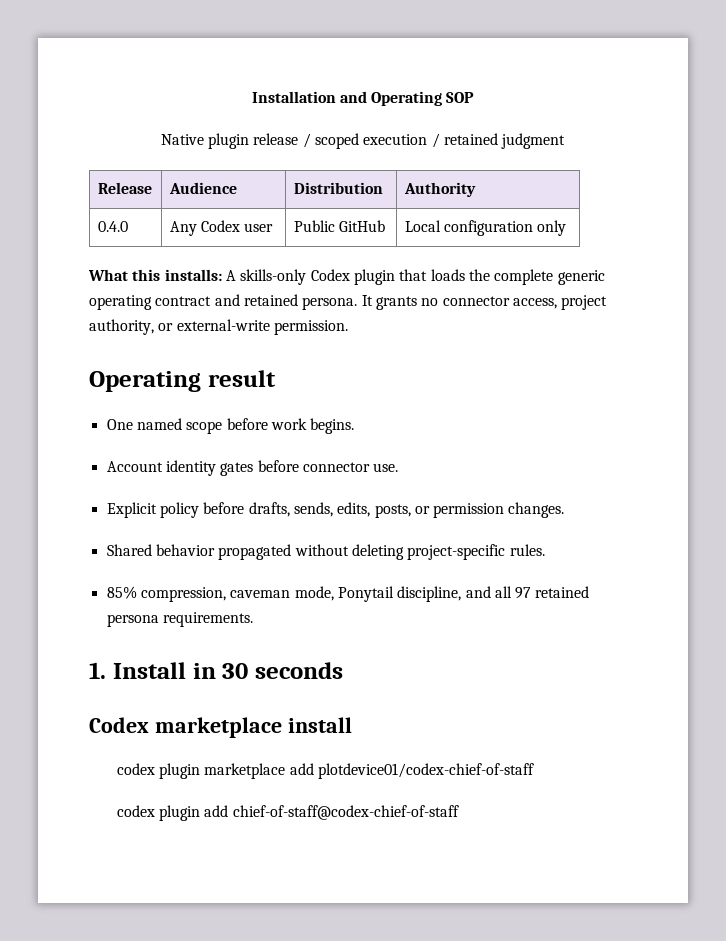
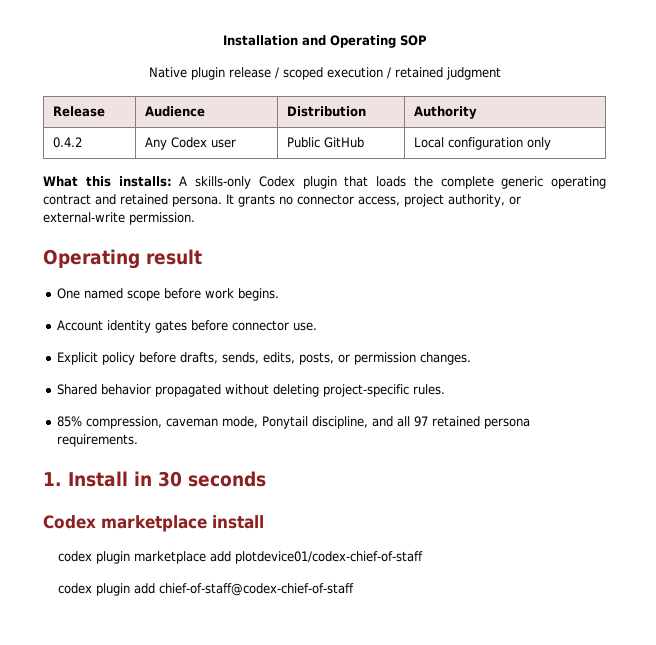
[97,221,128,232] 0.4.0 -> [53,137,83,148] 0.4.2

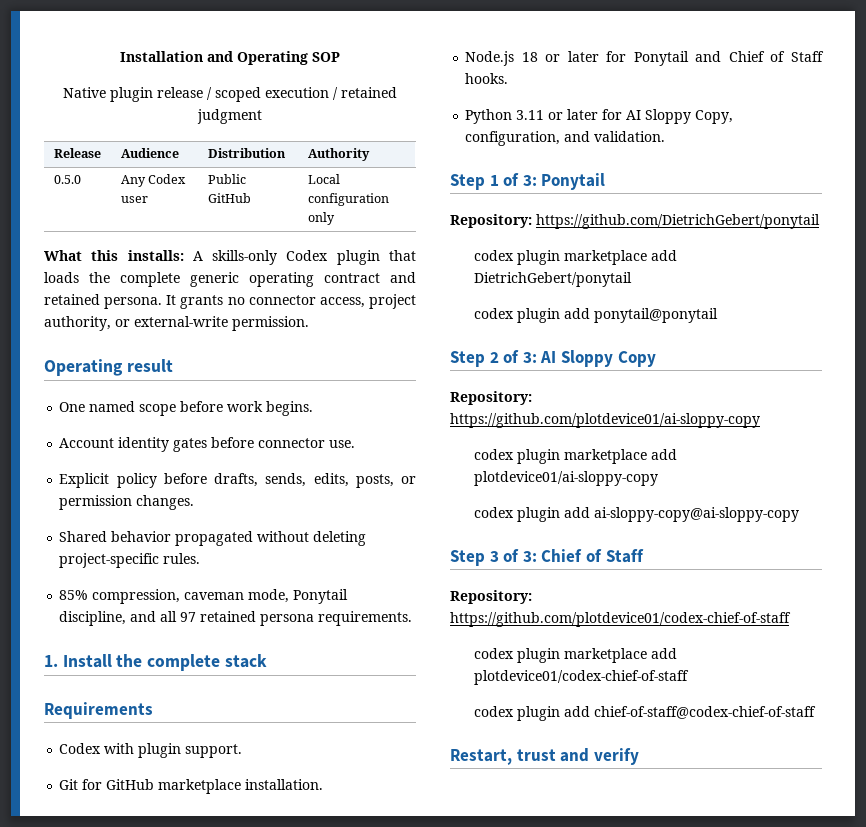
[53,137,83,148] 0.4.2 -> [53,175,81,184] 0.5.0
[134,471,266,487] [43,515,264,532] in 30 seconds // Codex marketplace install -> [116,654,267,671] [44,702,153,719] [59,743,243,758] [59,779,324,794] [465,51,824,66] [465,73,509,84] [465,109,734,124] [465,131,666,146] [450,173,606,190] [450,214,820,229] [474,250,678,265] [474,272,633,287] [474,308,719,323] [450,350,656,367] [450,391,532,405] [450,413,760,428] [474,449,678,464] [474,471,659,486] [474,507,800,522] [450,549,644,566] [450,590,532,604] [450,612,791,627] the complete stack // Requirements // Codex with plugin support. // Git for GitHub marketplace installation. // Node.js 18 or later for Ponytail and Chief of Staff hooks. // Python 3.11 or later for AI Sloppy Copy, configuration, and validation. // Step 1 of 3: Ponytail // Repository: https://github.com/DietrichGebert/ponytail // codex plugin marketplace add DietrichGebert/ponytail // codex plugin add ponytail@ponytail // Step 2 of 3: AI Sloppy Copy // Repository: https://github.com/plotdevice01/ai-sloppy-copy // codex plugin marketplace add plotdevice01/ai-sloppy-copy // codex plugin add ai-sloppy-copy@ai-sloppy-copy // Step 3 of 3: Chief of Staff // Repository: https://github.com/plotdevice01/codex-chief-of-staff
(354, 589) none -> [450,748,639,765] // Restart, trust and verify

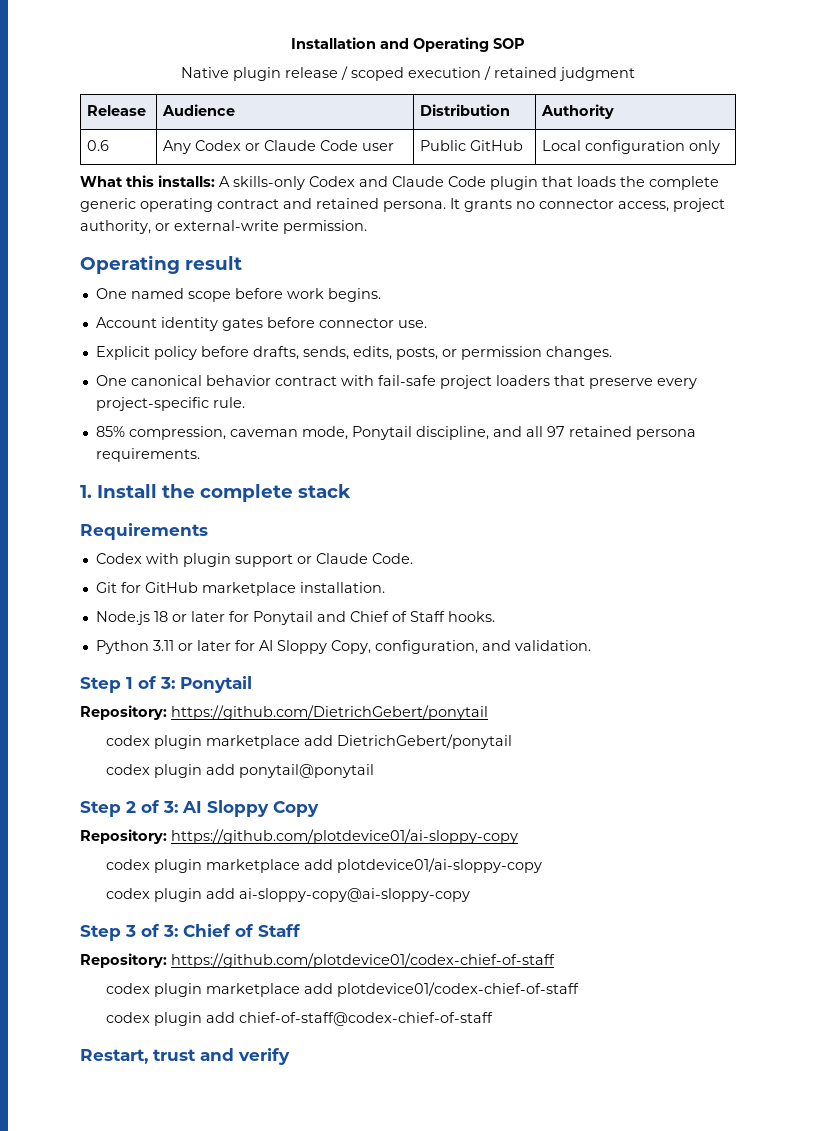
[53,175,81,184] 0.5.0 -> [87,140,110,151] 0.6
(187, 179) none -> [245,140,359,151] or Claude Code
(329, 255) none -> [359,176,486,187] and Claude Code
[59,531,367,546] [59,553,201,568] Shared behavior propagated without deleting project-specific rules. -> [95,375,697,389] [95,397,245,411] One canonical behavior contract with fail-safe project loaders that preserve every project-specific rule.
[185,744,243,758] support. -> [234,553,413,567] support or Claude Code.

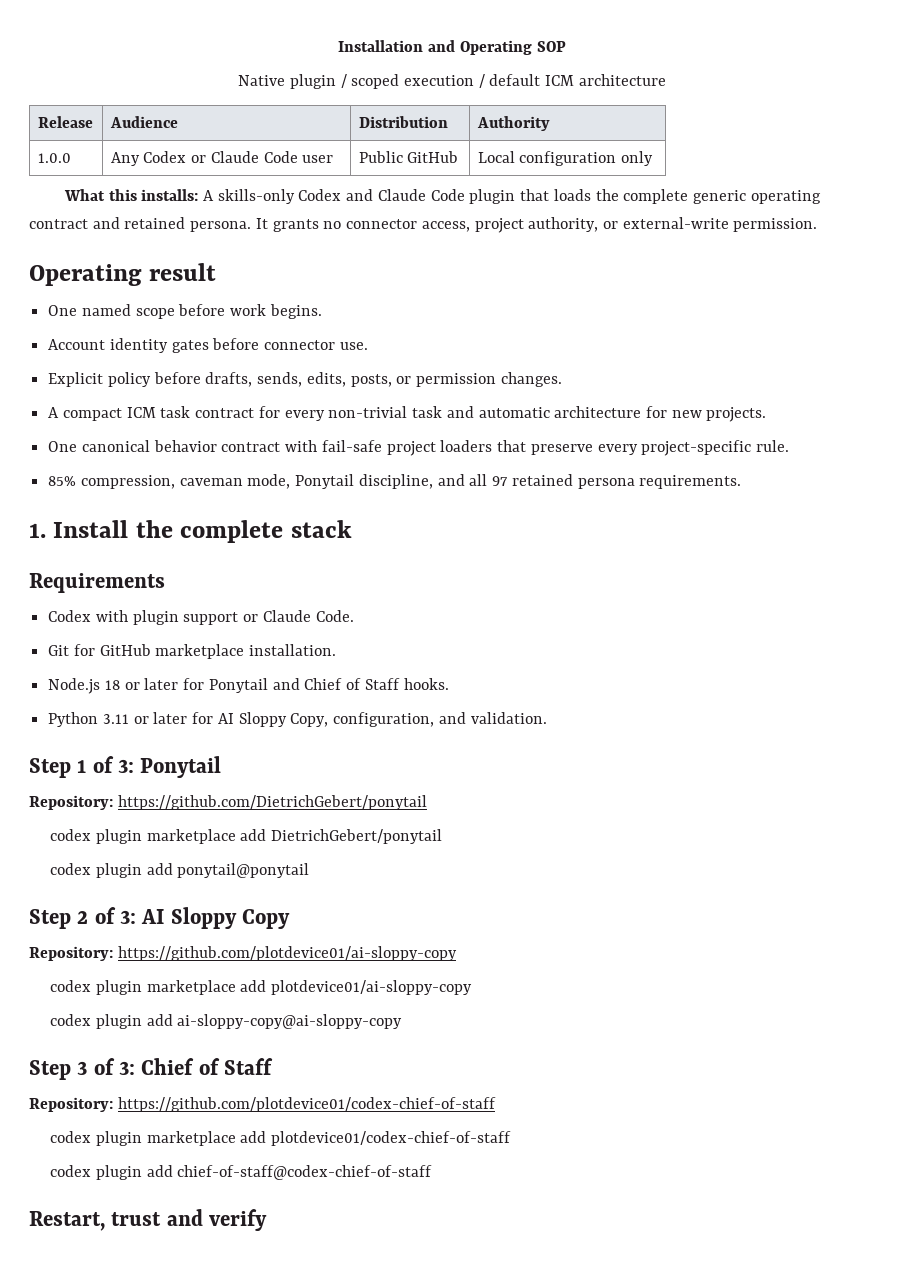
[285,67,338,78] release -> (336, 81) none
[494,67,635,81] retained judgment -> [489,74,666,86] default ICM architecture
[87,140,110,151] 0.6 -> [37,153,71,163] 1.0.0
(612, 353) none -> [48,406,767,422] // A compact ICM task contract for every non-trivial task and automatic architecture for new projects.

